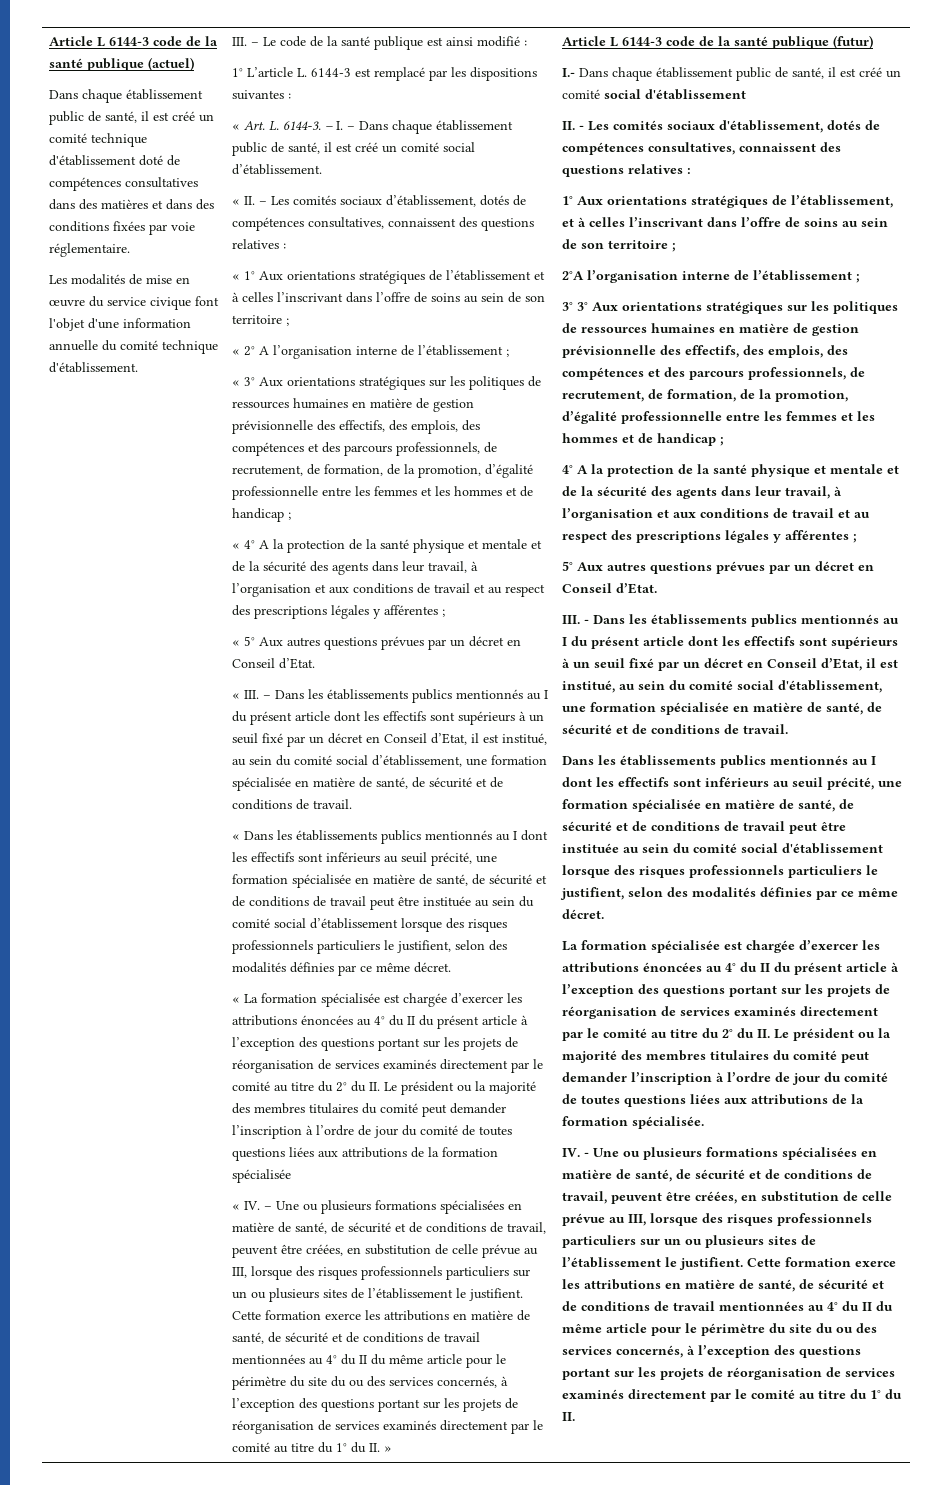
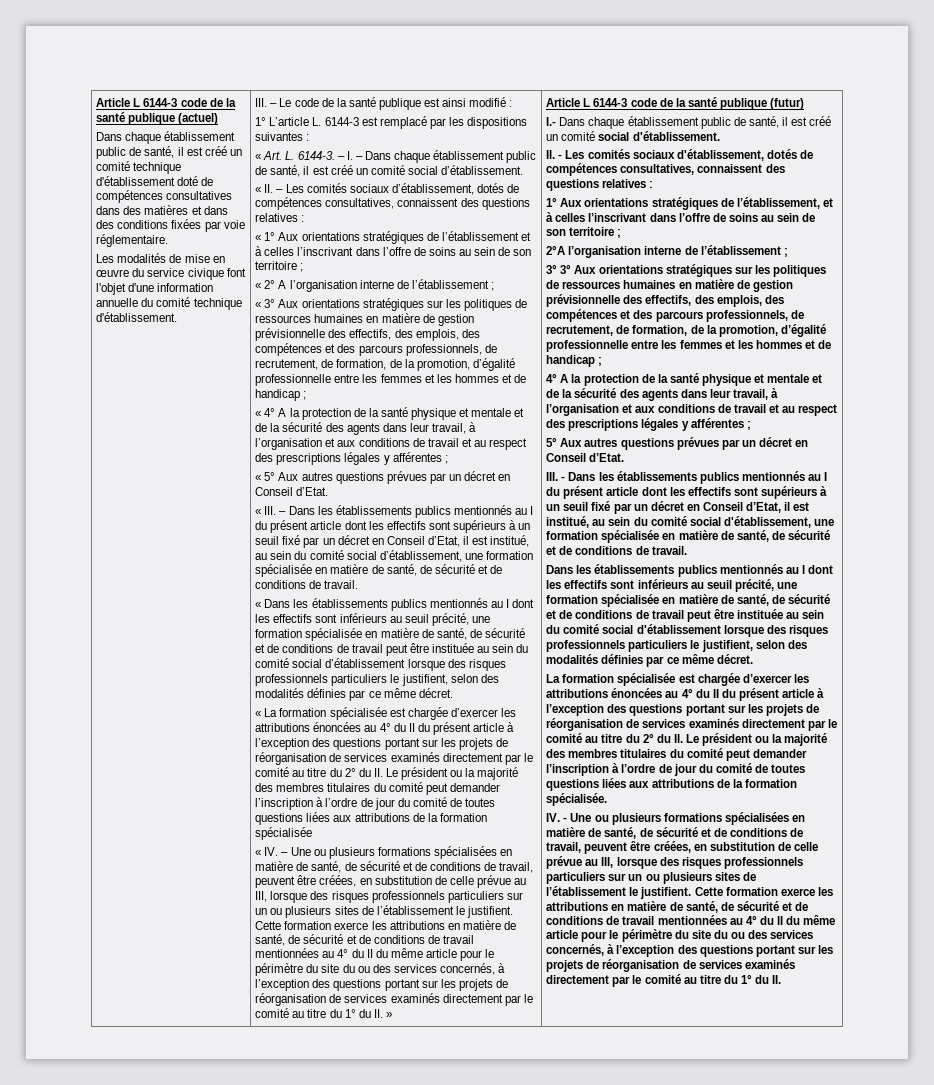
[645,89,747,100] d'établissement -> [632,131,720,141] d'établissement.

